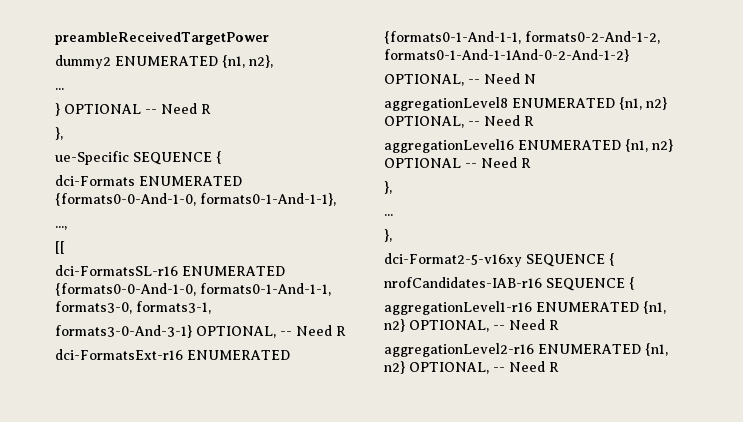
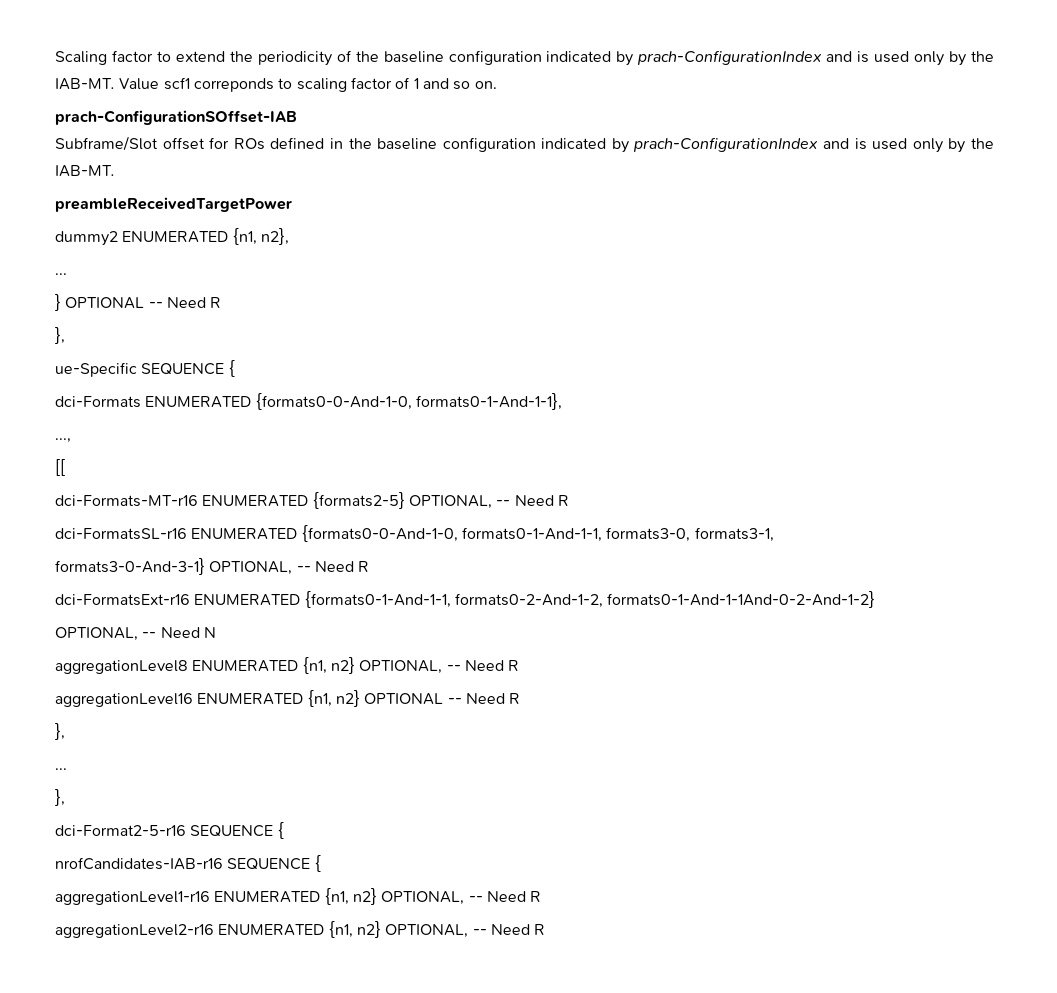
(55, 38) none -> [55,50,995,66] [55,77,497,92] [55,110,297,125] [55,136,995,153] [55,165,115,177] Scaling factor to extend the periodicity of the baseline configuration indicated by prach-ConfigurationIndex and is used only by the IAB-MT. Value scf1 correponds to scaling factor of 1 and so on. // prach-ConfigurationSOffset-IAB // Subframe/Slot offset for ROs defined in the baseline configuration indicated by prach-ConfigurationIndex and is used only by the IAB-MT. //
(65, 247) none -> [55,492,569,509] // dci-Formats-MT-r16 ENUMERATED {formats2-5} OPTIONAL, -- Need R
[384,253,522,267] dci-Format2-5-v16xy -> [55,825,186,836] dci-Format2-5-r16

